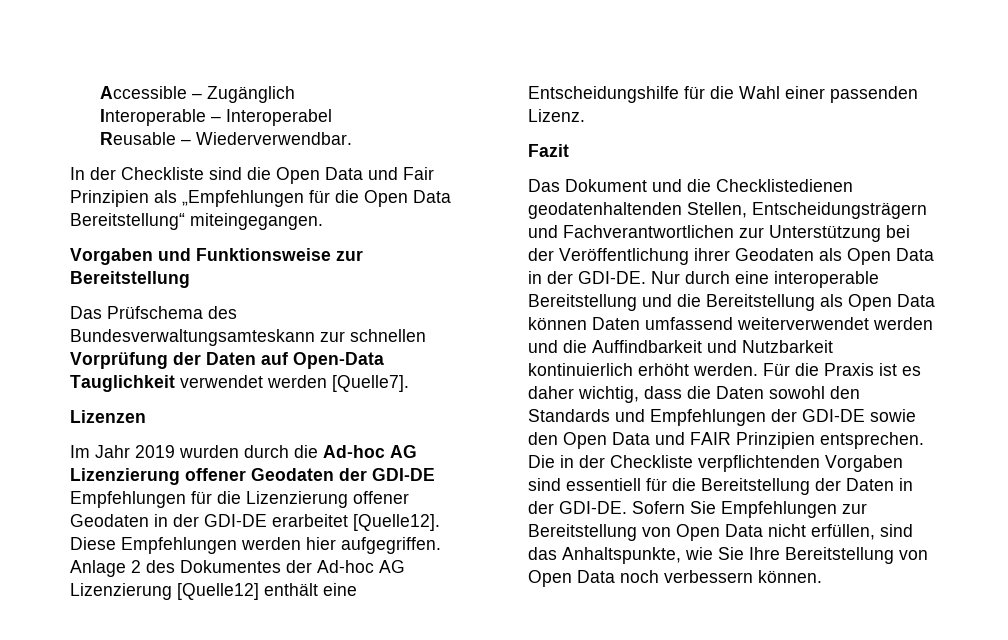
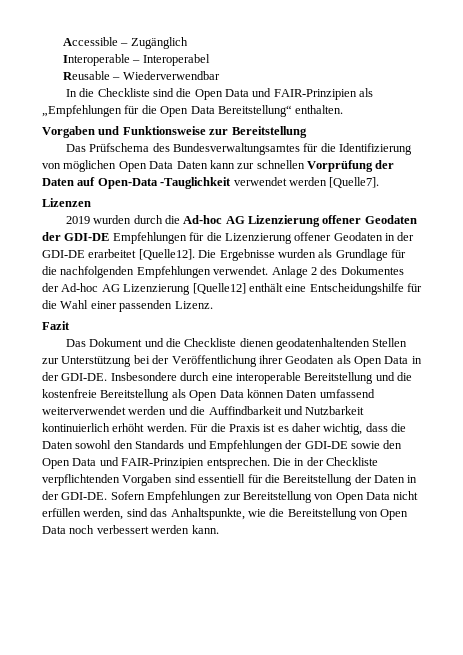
[195,132,352,145] Wiederverwendbar. -> [122,71,220,80] Wiederverwendbar
[90,167,116,180] der -> [79,88,95,97] die
[403,167,434,180] [70,190,149,207] Fair Prinzipien -> [273,89,357,100] FAIR-Prinzipien
[190,213,323,230] miteingegangen. -> [295,105,344,114] enthalten.
[70,329,315,346] Bundesverwaltungsamteskann -> [172,143,413,155] [42,160,235,172] Bundesverwaltungsamtes für die Identifizierung von möglichen Open Data Daten kann
[70,375,175,392] Tauglichkeit -> [160,177,232,189] -Tauglichkeit
[70,445,130,458] Im Jahr -> (91, 202) none
[70,537,441,554] Diese Empfehlungen werden hier aufgegriffen. -> [198,249,406,261] [42,266,269,278] Die Ergebnisse wurden als Grundlage für die nachfolgenden Empfehlungen verwendet.
[716,179,853,192] [528,202,927,219] [528,225,734,238] Checklistedienen geodatenhaltenden Stellen, Entscheidungsträgern und Fachverantwortlichen -> [184,338,408,350] Checkliste dienen geodatenhaltenden Stellen
[651,271,680,284] Nur -> [110,372,177,381] Insbesondere
(701, 300) none -> [42,389,97,398] kostenfreie
[690,432,815,449] FAIR Prinzipien -> [121,458,205,469] FAIR-Prinzipien
[690,501,716,514] Sie -> (145, 495) none
[811,524,875,540] erfüllen, -> [42,508,124,520] erfüllen werden,
[718,547,780,560] Sie Ihre -> [269,508,285,517] die
[664,570,822,583] verbessern können. -> [96,525,219,534] verbessert werden kann.

